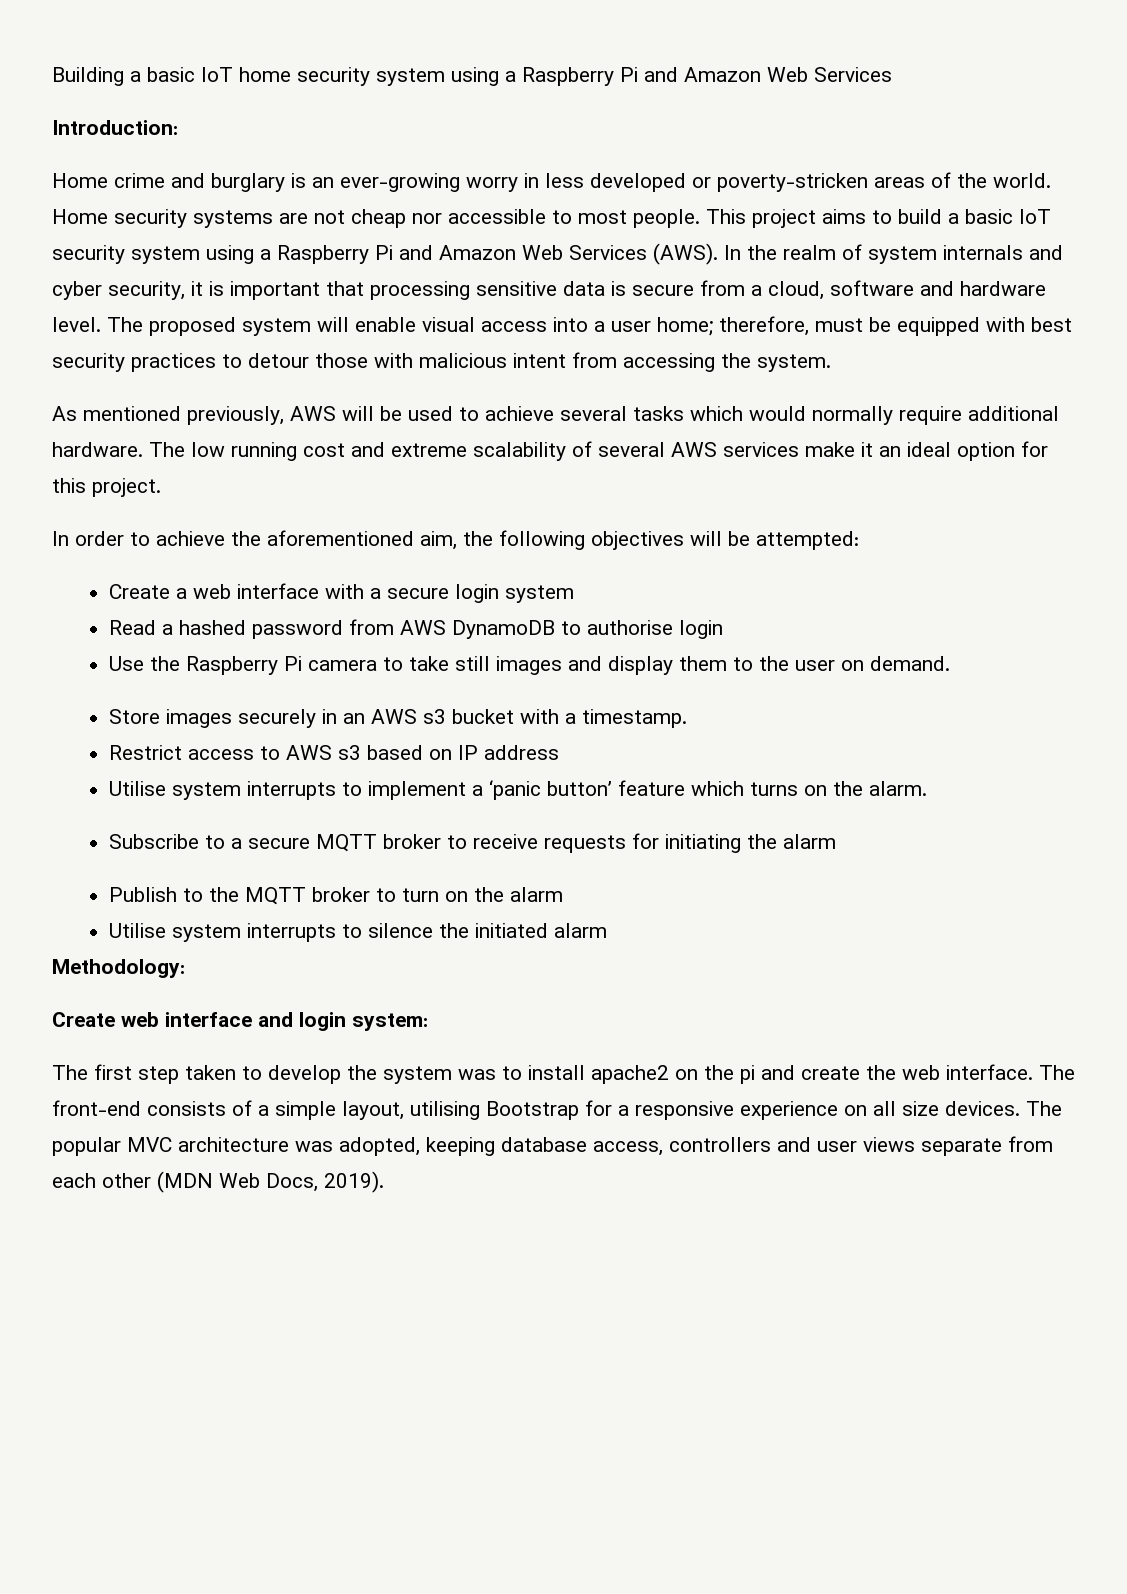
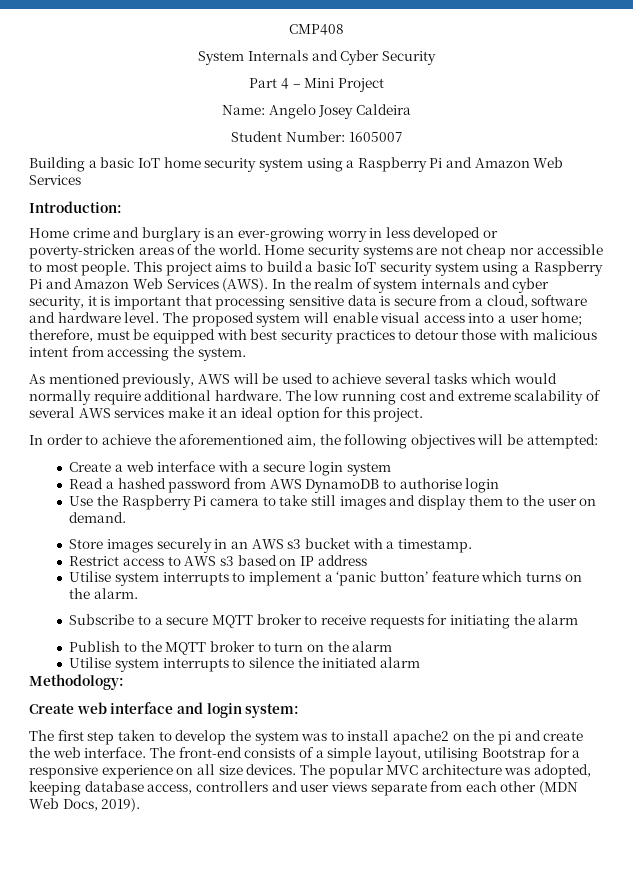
(52, 76) none -> [289,24,344,35] [198,50,436,65] [249,78,384,92] [222,104,411,119] [231,131,402,142] CMP408 // System Internals and Cyber Security // Part 4 – Mini Project // Name: Angelo Josey Caldeira // Student Number: 1605007 //

